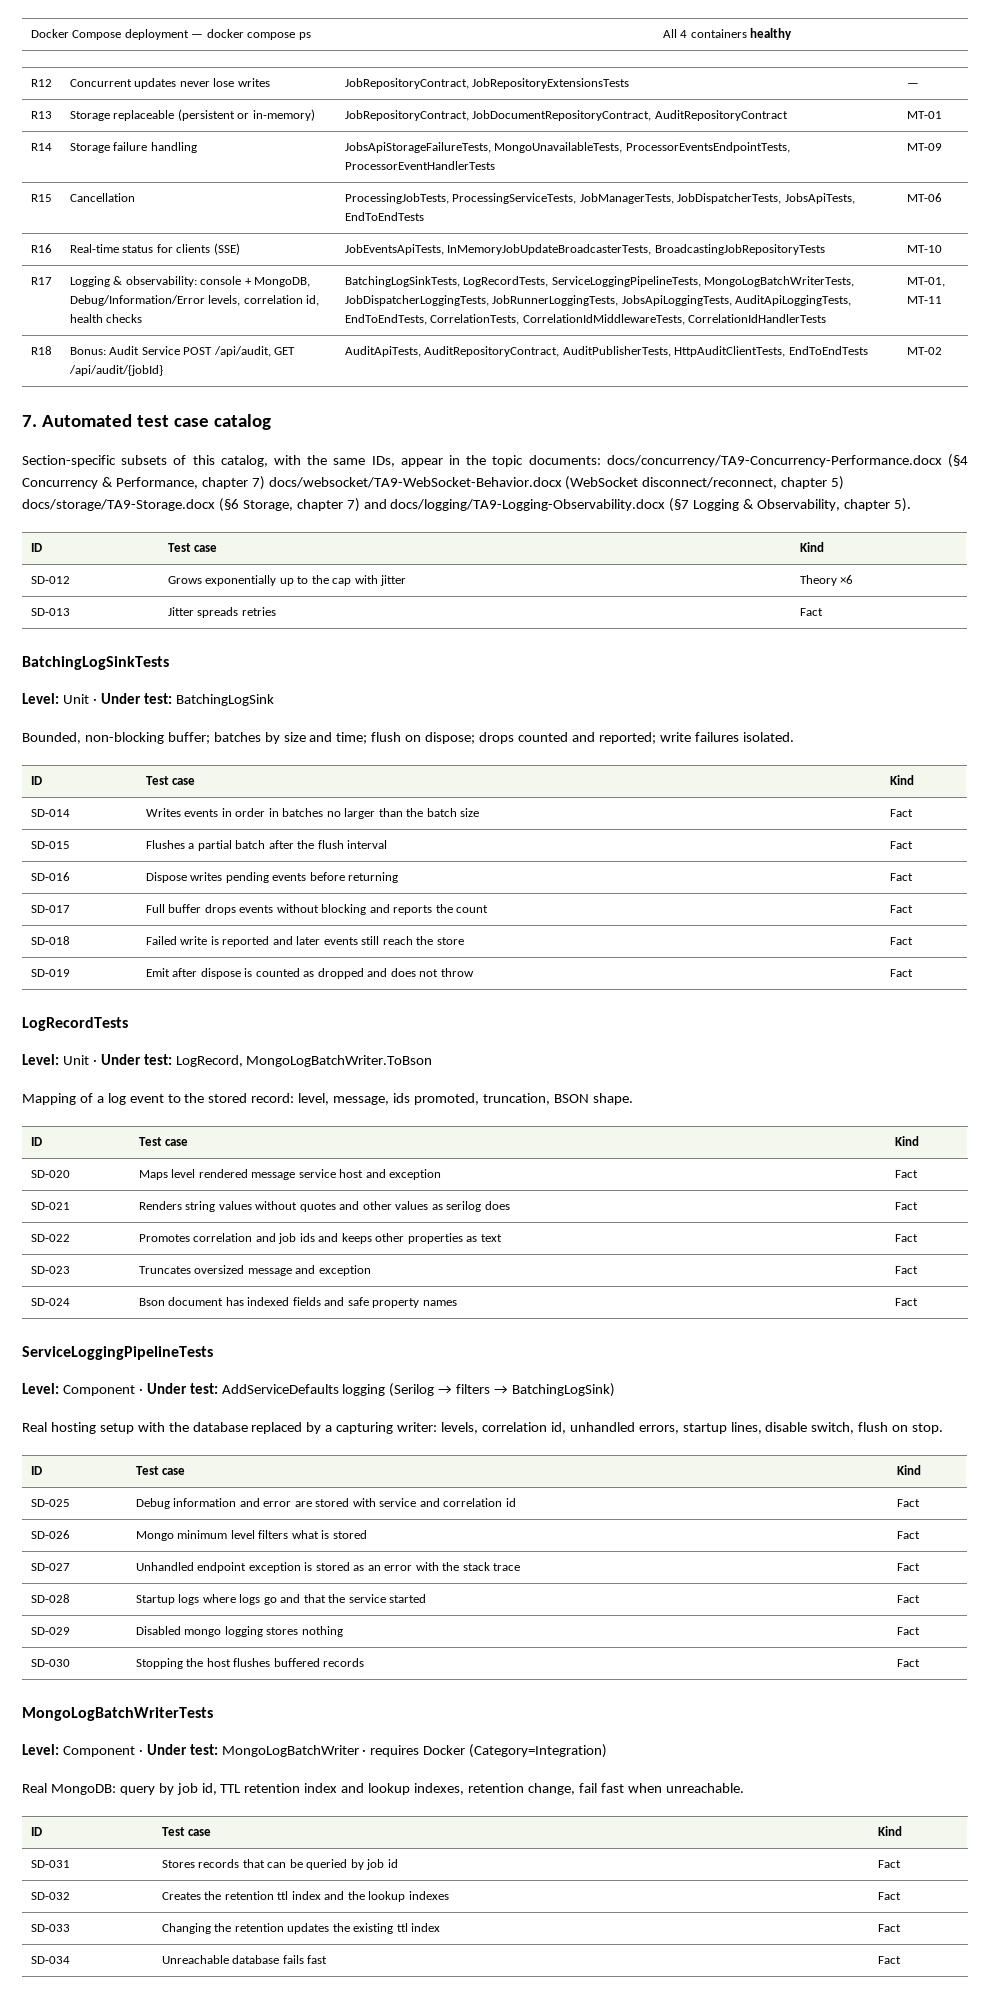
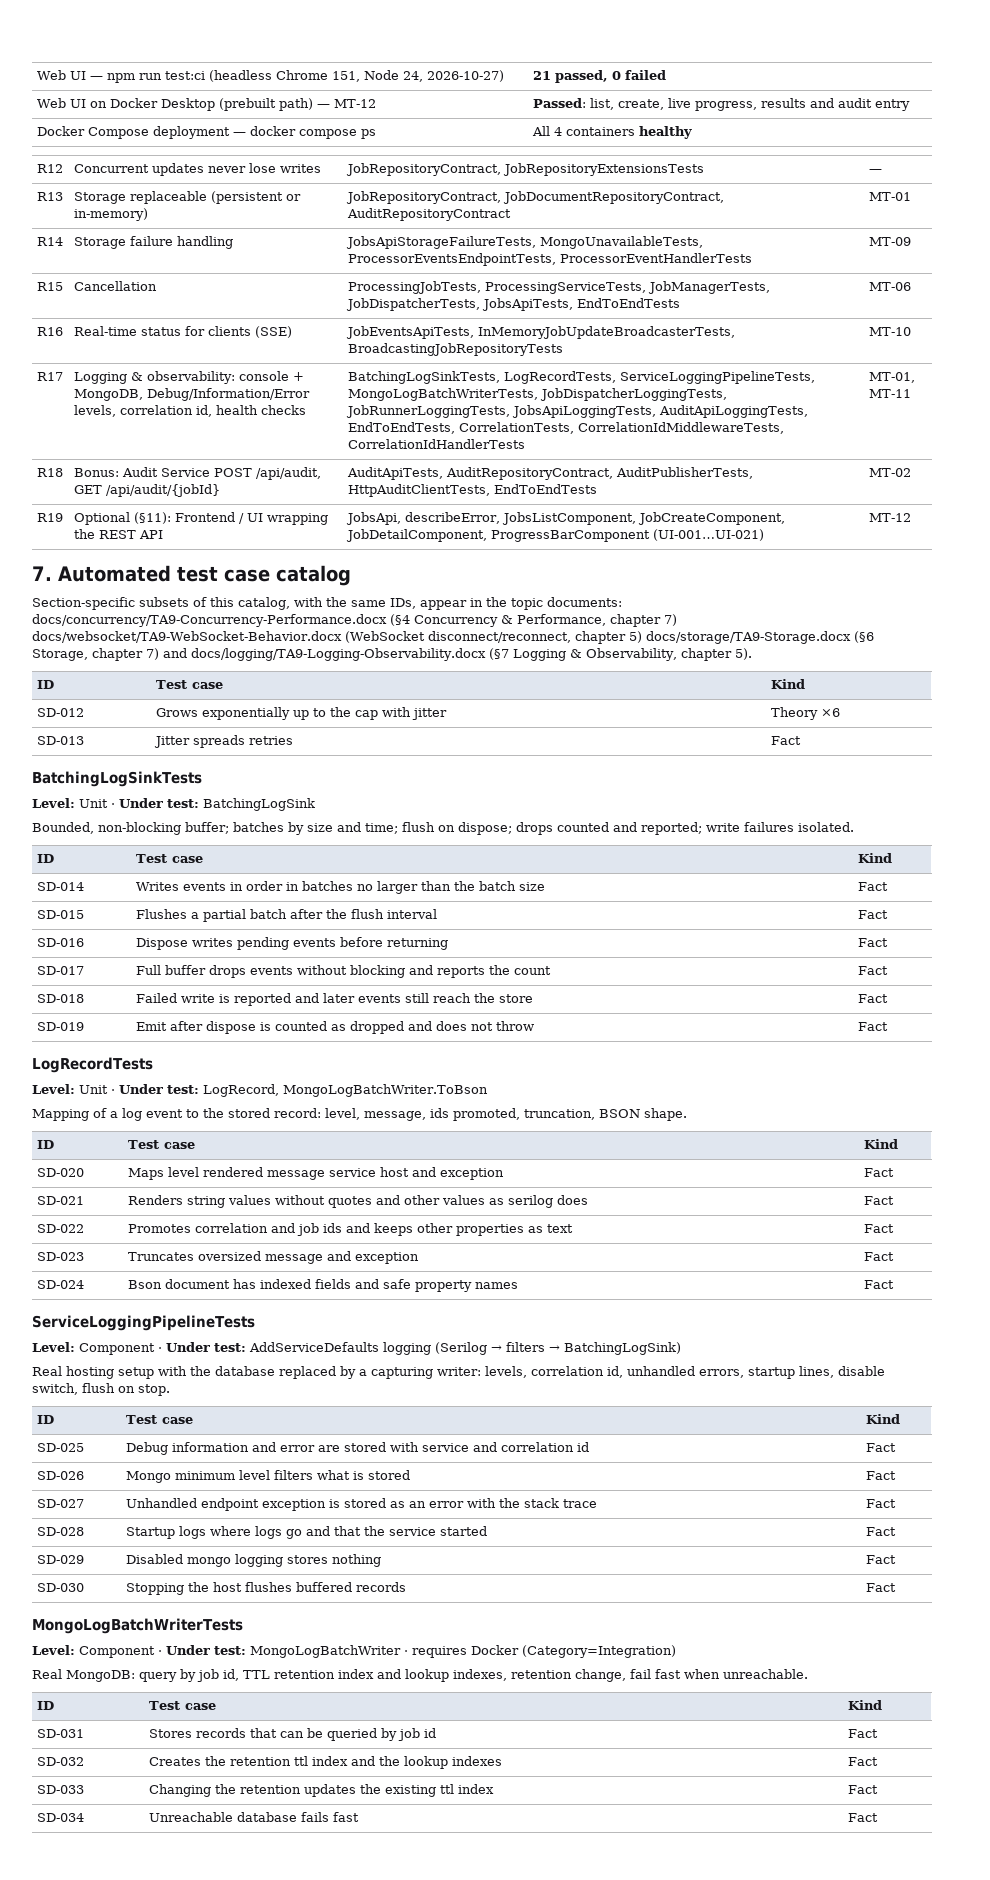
(30, 33) none -> [37,70,505,83] [533,70,667,83] [37,98,377,111] [533,98,911,111] Web UI — npm run test:ci (headless Chrome 151, Node 24, 2026-10-27) | 21 passed, 0 failed // Web UI on Docker Desktop (prebuilt path) — MT-12 | Passed: list, create, live progress, results and audit entry //
(942, 351) none -> [37,513,64,522] [74,512,329,525] [74,529,164,539] [346,512,786,525] [346,529,765,542] [869,513,912,522] // R19 | Optional (§11): Frontend / UI wrapping the REST API | JobsApi, describeError, JobsListComponent, JobCreateComponent, JobDetailComponent, ProgressBarComponent (UI-001…UI-021) | MT-12

